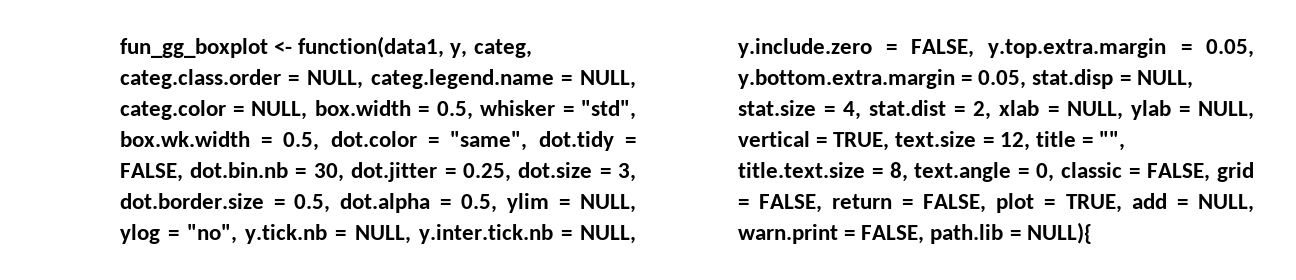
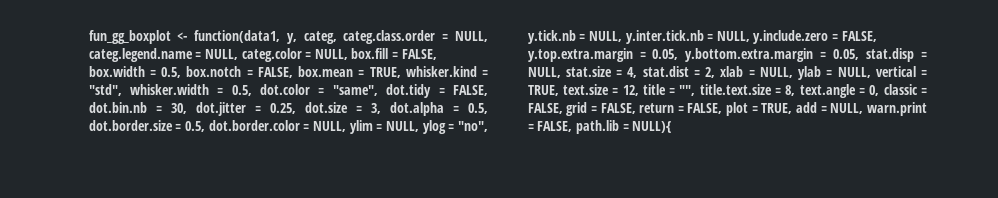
[314,100,556,120] box.width = 0.5, whisker -> [351,48,437,60] [88,66,477,78] box.fill = FALSE, box.width = 0.5, box.notch = FALSE, box.mean = TRUE, whisker.kind
[119,131,250,147] box.wk.width -> [129,84,209,95] whisker.width
[119,193,498,213] dot.border.size = 0.5, dot.alpha = 0.5, -> [389,102,488,116] [88,120,346,132] dot.alpha = 0.5, dot.border.size = 0.5, dot.border.color = NULL,

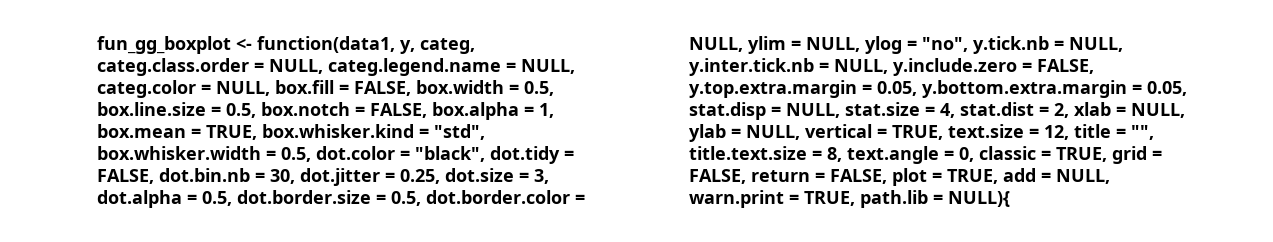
[186,66,293,78] box.notch = FALSE, -> [97,102,555,120] box.line.size = 0.5, box.notch = FALSE, box.alpha = 1,
[405,66,477,77] whisker.kind -> [262,124,415,138] box.whisker.kind
[129,84,209,95] whisker.width -> [97,146,262,160] box.whisker.width
[332,85,378,96] "same", -> [415,146,486,162] "black",
[527,103,563,114] FALSE, -> [1056,147,1108,162] TRUE,
[537,121,573,132] FALSE, -> [804,191,856,206] TRUE,

